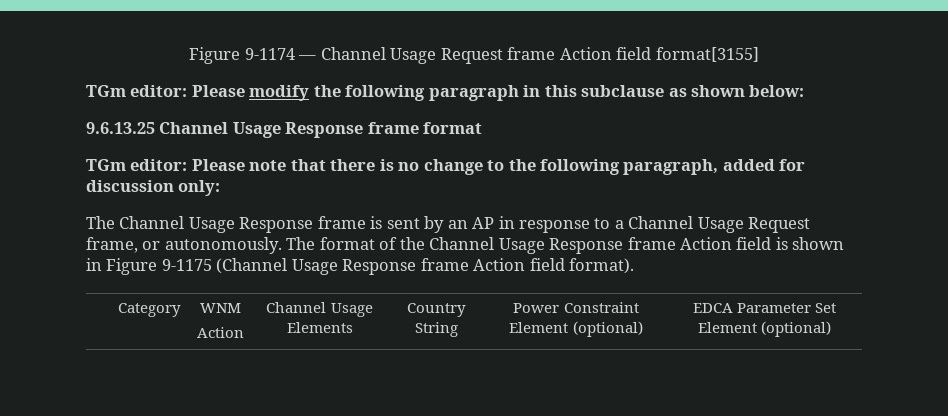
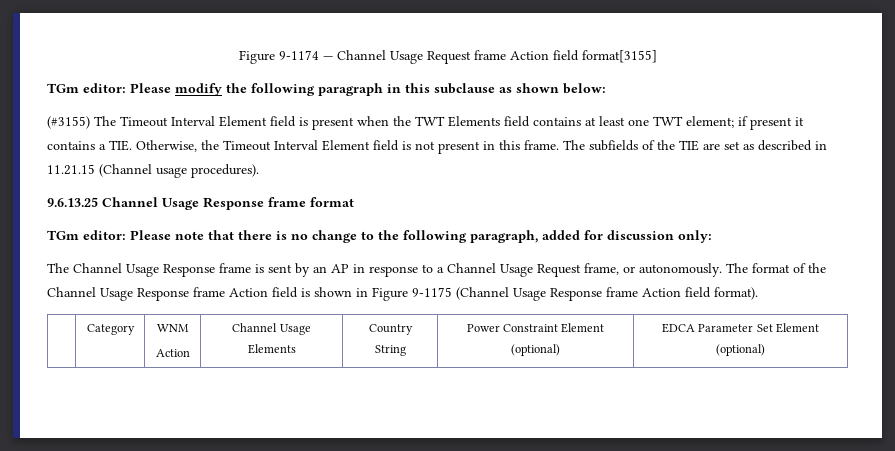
(805, 91) none -> [47,116,804,130] [47,140,827,154] [47,164,259,178] // (#3155) The Timeout Interval Element field is present when the TWT Elements field contains at least one TWT element; if present it contains a TIE. Otherwise, the Timeout Interval Element field is not present in this frame. The subfields of the TIE are set as described in 11.21.15 (Channel usage procedures).

